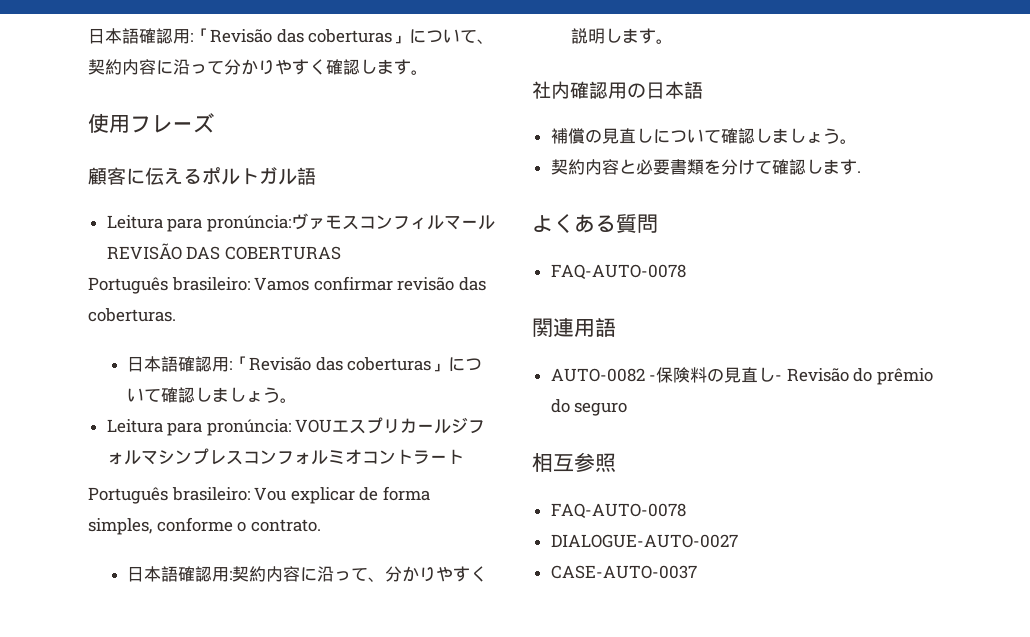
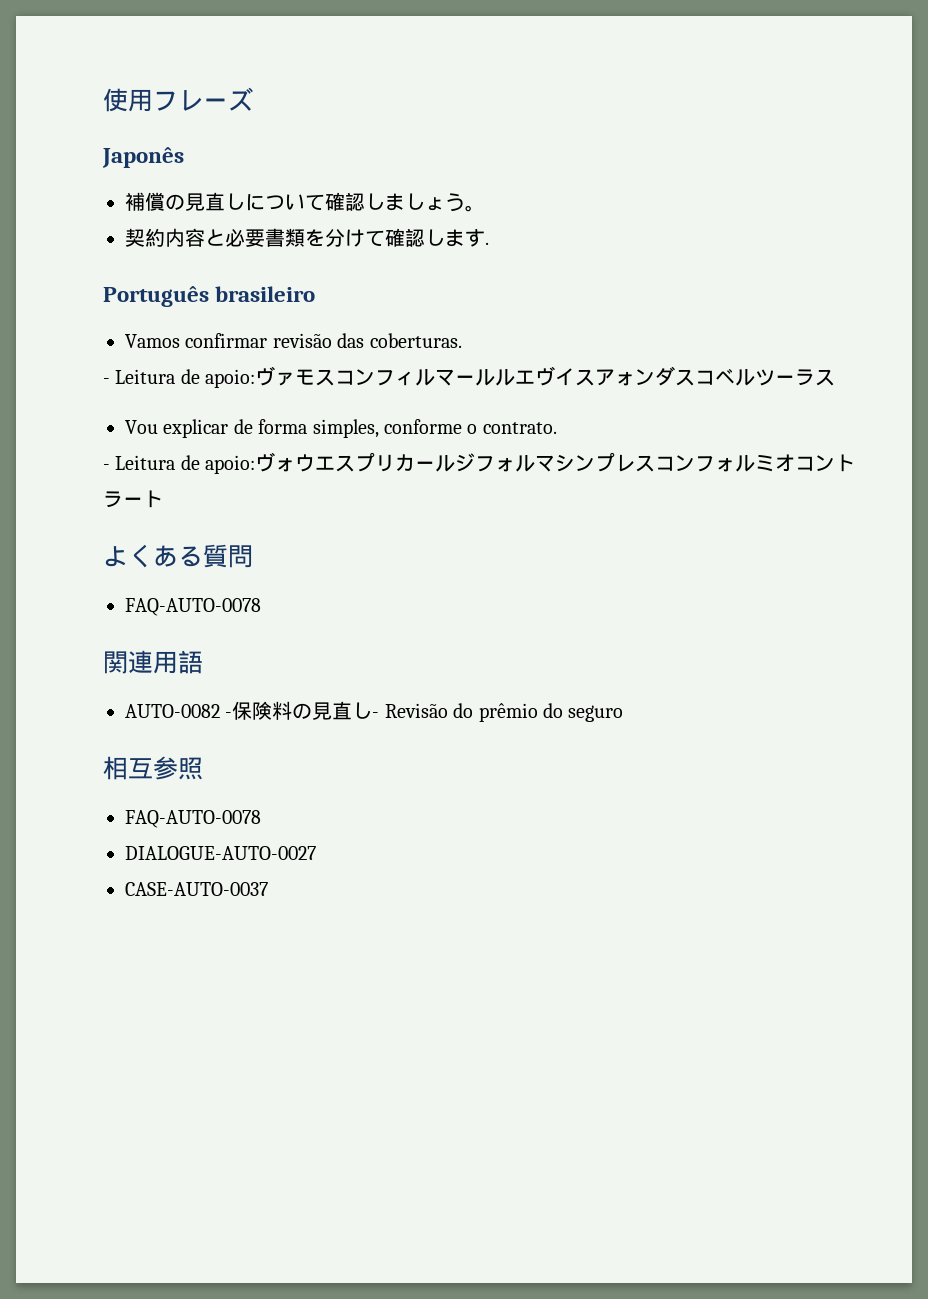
[88,28,495,44] [88,59,428,75] [88,113,214,133] [88,167,316,185] [106,213,495,232] [106,243,341,260] [88,276,486,294] [88,308,176,322] [126,356,483,372] [126,387,297,403] [106,417,486,436] [106,448,464,465] [88,486,430,504] [88,517,321,535] [126,566,487,582] [570,28,673,44] [532,81,703,99] 日本語確認用:「Revisão das coberturas」について、契約内容に沿って分かりやすく確認します。 // 使用フレーズ // 顧客に伝えるポルトガル語 // Leitura para pronúncia:ヴァモスコンフィルマールREVISÃO DAS COBERTURAS // Português brasileiro: Vamos confirmar revisão das coberturas. // 日本語確認用:「Revisão das coberturas」について確認しましょう。 // Leitura para pronúncia: VOUエスプリカールジフォルマシンプレスコンフォルミオコントラート // Português brasileiro: Vou explicar de forma simples, conforme o contrato. // 日本語確認用:契約内容に沿って、分かりやすく説明します。 // 社内確認用の日本語 -> [103,87,253,112] [102,147,184,168] 使用フレーズ // Japonês
(861, 172) none -> [103,286,316,307] [125,333,462,348] [103,366,836,388] [125,419,557,438] [103,452,856,474] [103,490,163,508] // Português brasileiro // Vamos confirmar revisão das coberturas. // - Leitura de apoio:ヴァモスコンフィルマールルエヴイスアォンダスコベルツーラス // Vou explicar de forma simples, conforme o contrato. // - Leitura de apoio:ヴォウエスプリカールジフォルマシンプレスコンフォルミオコントラート

